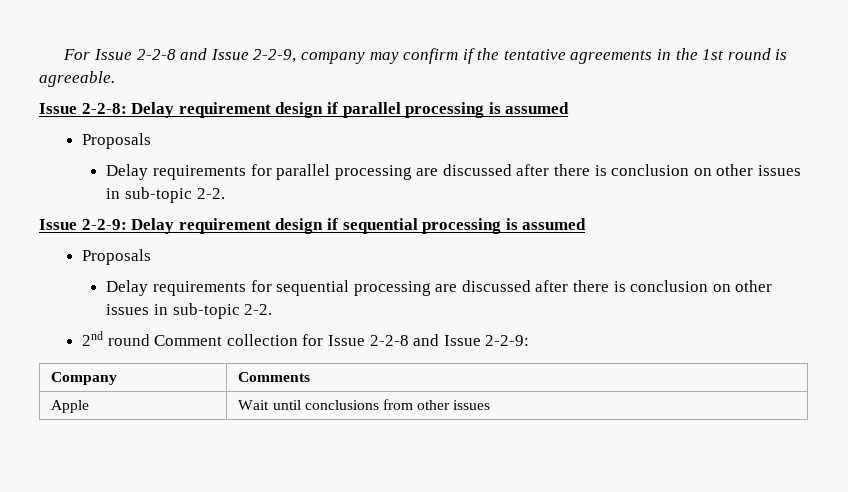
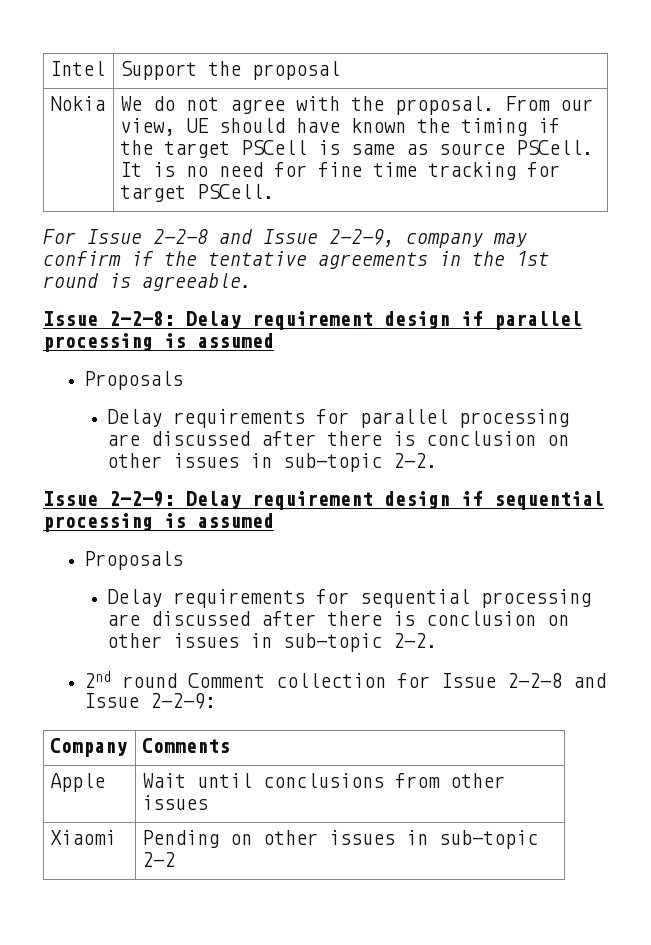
(63, 54) none -> [50,61,106,76] [120,61,341,80] [50,96,106,111] [120,96,594,115] [120,118,561,136] [120,140,594,158] [120,162,561,180] [120,184,275,202] Intel | Support the proposal // Nokia | We do not agree with the proposal. From our view, UE should have known the timing if the target PSCell is same as source PSCell. It is no need for fine time tracking for target PSCell. //
(491, 405) none -> [50,830,117,845] [142,830,539,849] [142,852,176,867] // Xiaomi | Pending on other issues in sub-topic 2-2

